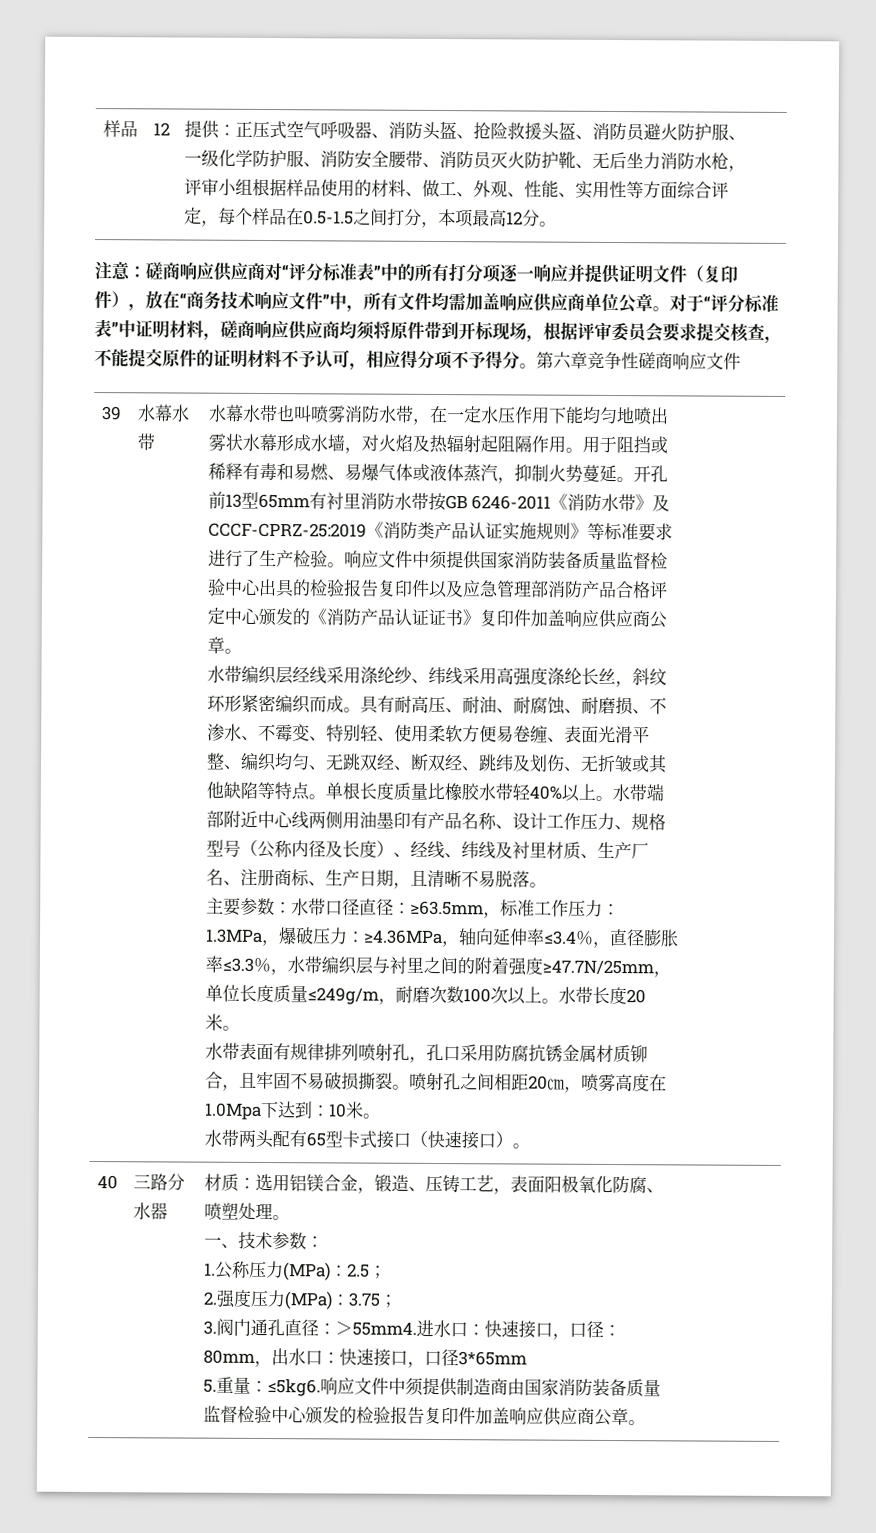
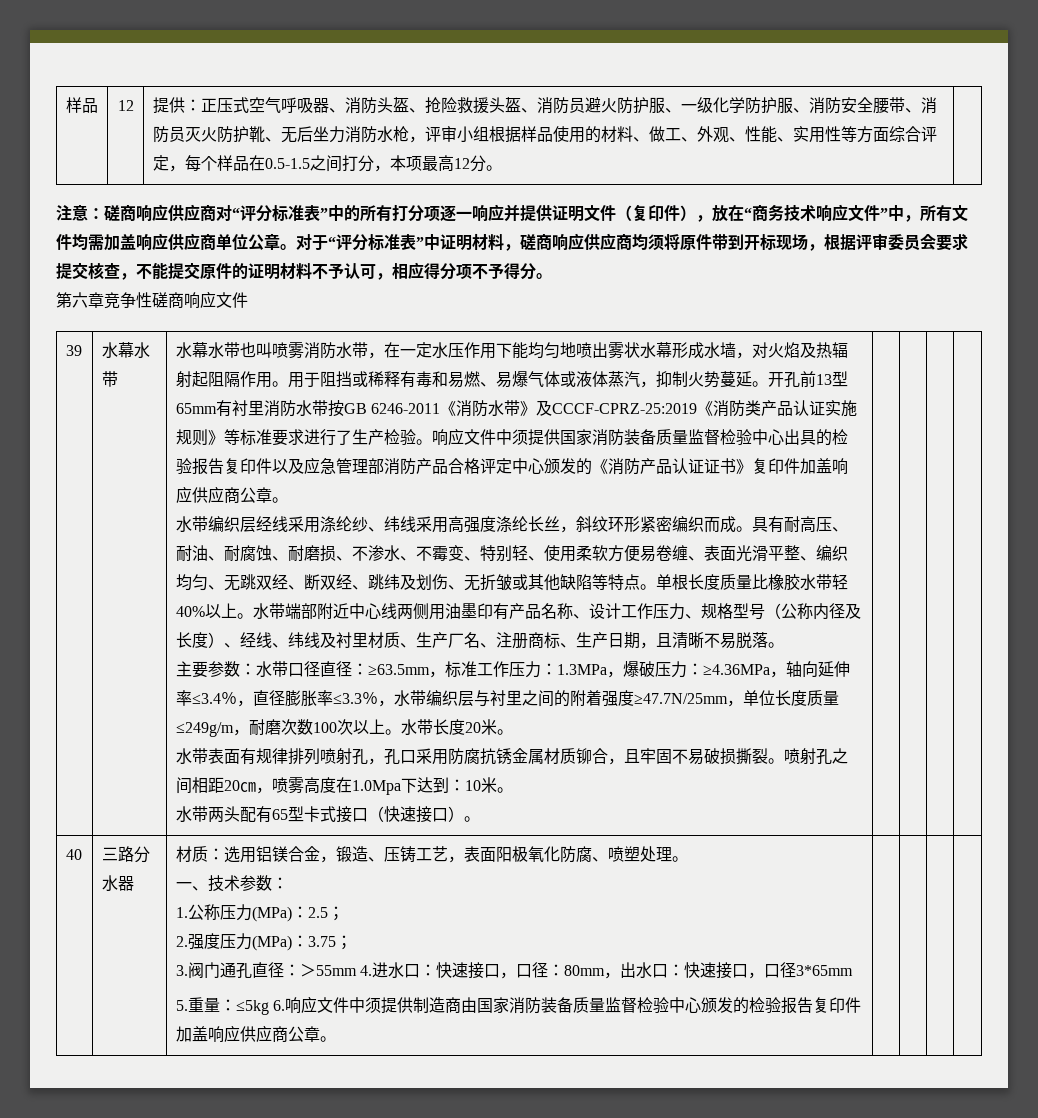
(537, 366) none -> (552, 276) //
[351,1321,417,1336] 55mm4. -> [315,965,372,976] 55mm 4.
[266,1379,321,1397] ≤5kg6. -> [235,1000,285,1015] ≤5kg 6.

